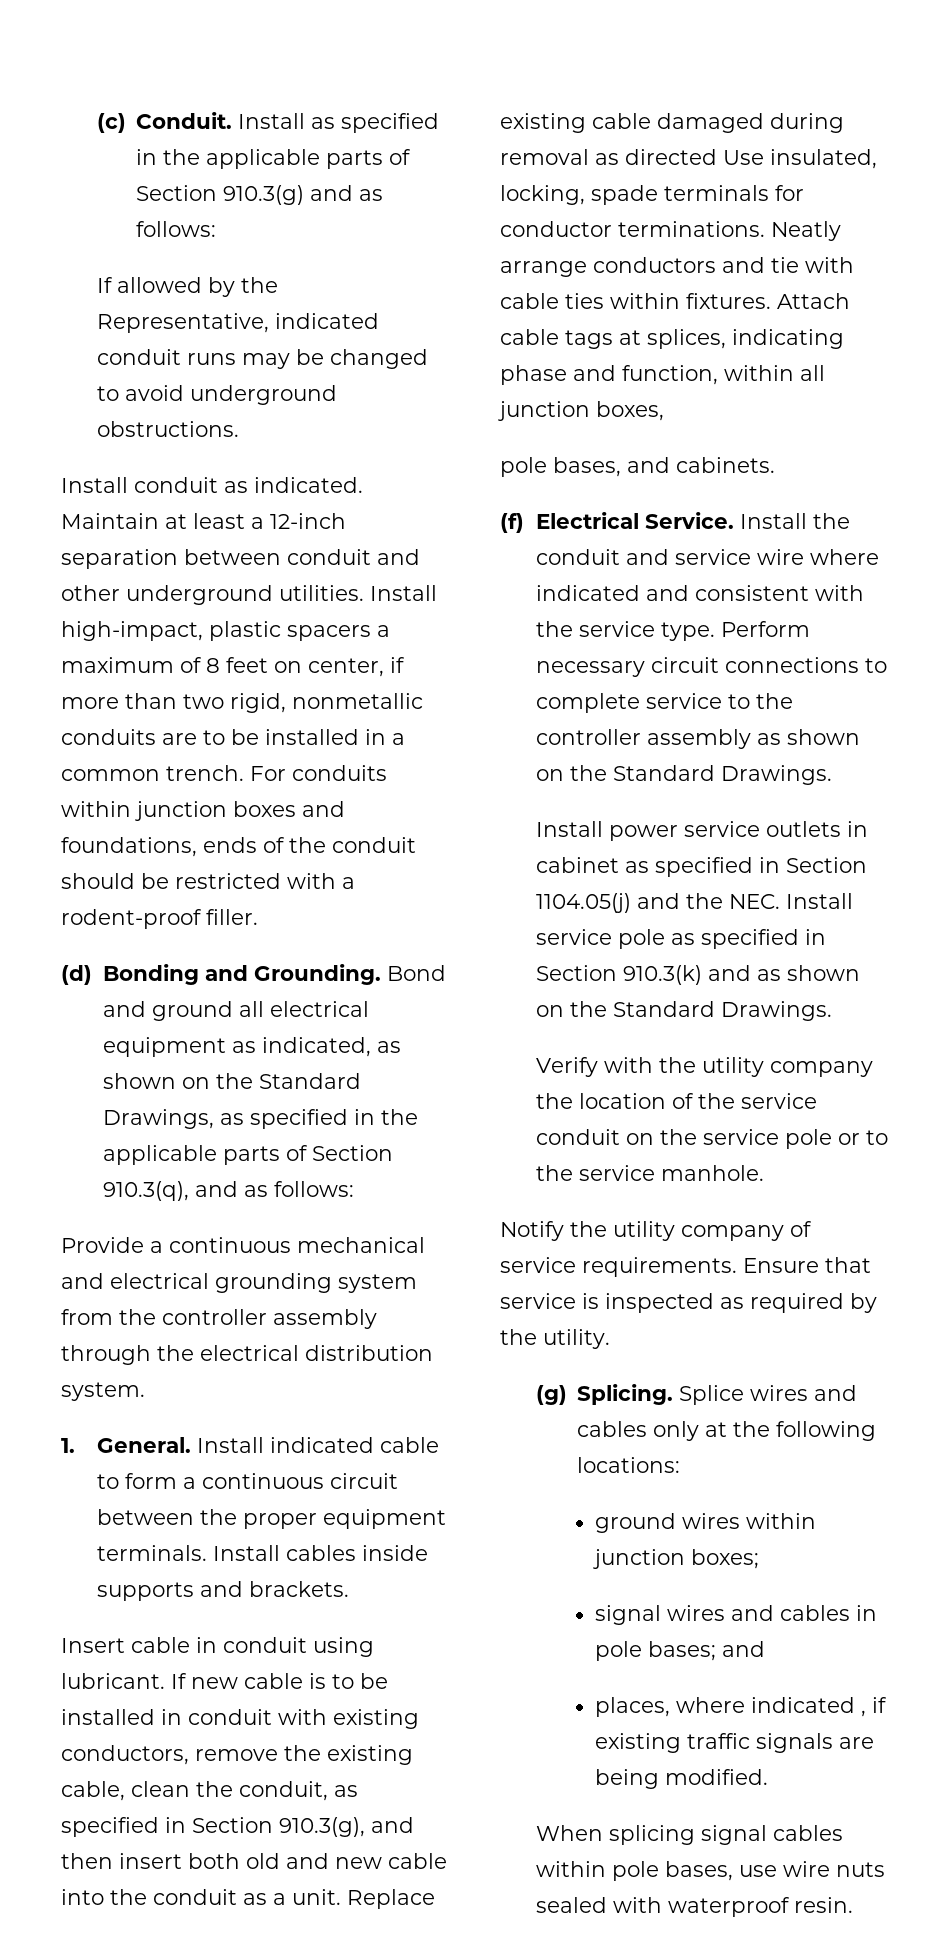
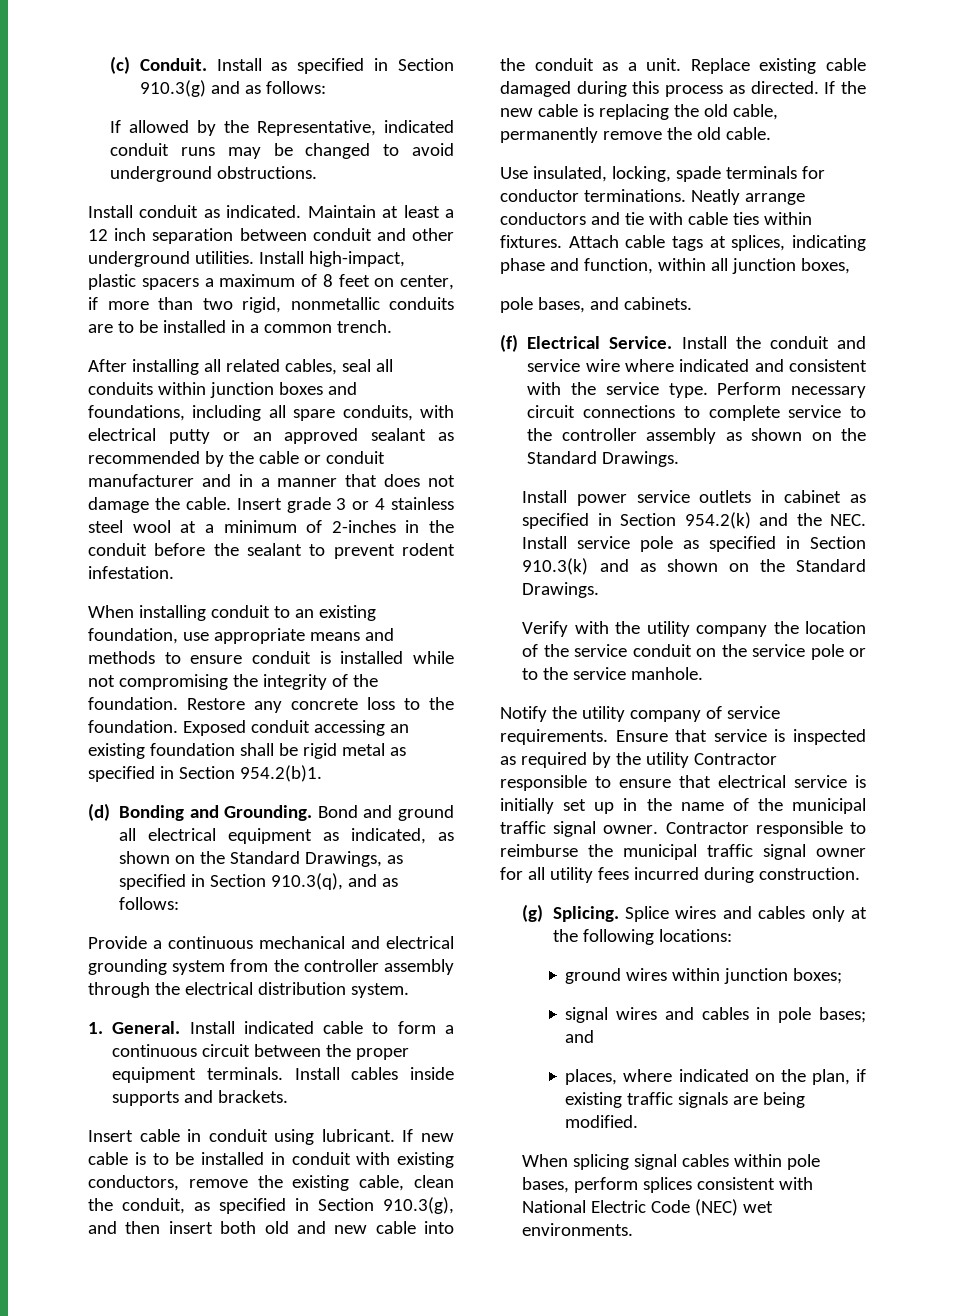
[163,149,412,169] the applicable parts of -> (389, 64) none
[270,513,346,529] 12-inch -> [88,228,147,241] 12 inch
[250,766,286,781] For -> [88,359,393,375] // After installing all related cables, seal all
[203,837,416,853] [61,873,355,889] [61,909,258,929] ends of the conduit should be restricted with a rodent-proof filler. -> [192,405,454,421] [88,428,454,444] [88,451,385,467] [88,474,456,487] [88,497,454,513] [88,520,454,533] [88,543,455,559] [88,566,174,579] [88,605,376,621] [88,628,394,644] [88,651,454,664] [88,674,378,690] [88,697,454,713] [88,720,409,736] [88,743,406,759] [88,765,322,782] including all spare conduits, with electrical putty or an approved sealant as recommended by the cable or conduit manufacturer and in a manner that does not damage the cable. Insert grade 3 or 4 stainless steel wool at a minimum of 2-inches in the conduit before the sealant to prevent rodent infestation. // When installing conduit to an existing foundation, use appropriate means and methods to ensure conduit is installed while not compromising the integrity of the foundation. Restore any concrete loss to the foundation. Exposed conduit accessing an existing foundation shall be rigid metal as specified in Section 954.2(b)1.
[380,1109,418,1125] [102,1145,308,1165] the applicable parts of -> (206, 880) none
[500,149,717,165] removal as directed -> [632,81,866,97] [500,104,778,120] [500,127,771,143] this process as directed. If the new cable is replacing the old cable, permanently remove the old cable. //
[535,893,631,913] 1104.05(j) -> [684,512,751,529] 954.2(k)
[543,1329,610,1349] utility. -> [645,752,777,768] [500,775,866,791] [500,798,866,814] [500,821,866,837] [500,844,866,860] [500,867,860,883] utility Contractor responsible to ensure that electrical service is initially set up in the name of the municipal traffic signal owner. Contractor responsible to reimburse the municipal traffic signal owner for all utility fees incurred during construction.
[860,1710,866,1717] , -> [754,1069,850,1085] on the plan,
[738,1861,885,1877] [535,1897,853,1917] use wire nuts sealed with waterproof resin. -> [574,1177,814,1193] [522,1199,774,1216] [522,1223,634,1236] perform splices consistent with National Electric Code (NEC) wet environments.

